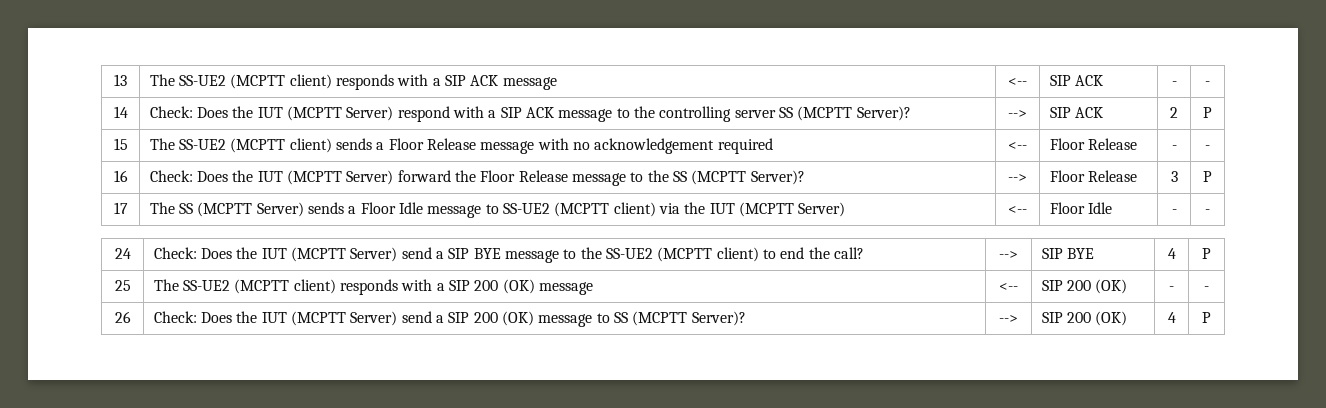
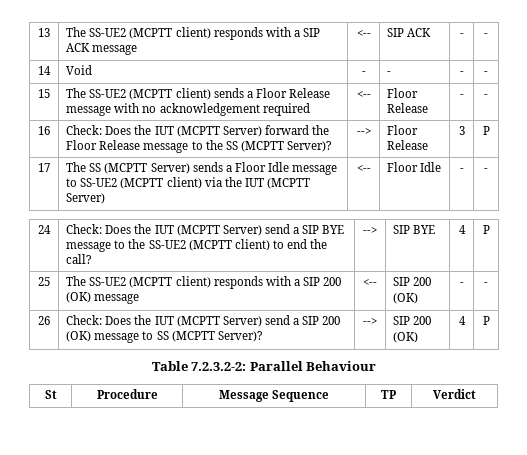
[149,106,911,122] [1008,110,1027,118] [1049,107,1104,118] [1170,107,1178,118] [1203,107,1212,118] Check: Does the IUT (MCPTT Server) respond with a SIP ACK message to the controlling server SS (MCPTT Server)? | --> | SIP ACK | 2 | P -> [66,65,93,75] [361,71,366,75] [387,71,392,75] [459,71,464,75] [484,71,488,75] Void | - | - | - | -
(1211, 317) none -> [151,361,377,371] [44,390,57,399] [96,389,158,399] [218,390,330,402] [381,390,396,399] [433,389,476,399] // Table 7.2.3.2-2: Parallel Behaviour // St | Procedure | Message Sequence | TP | Verdict

